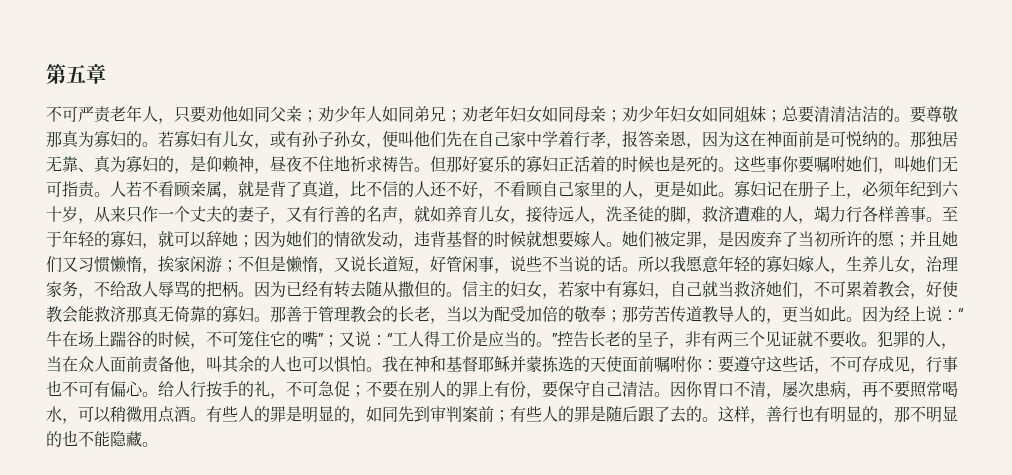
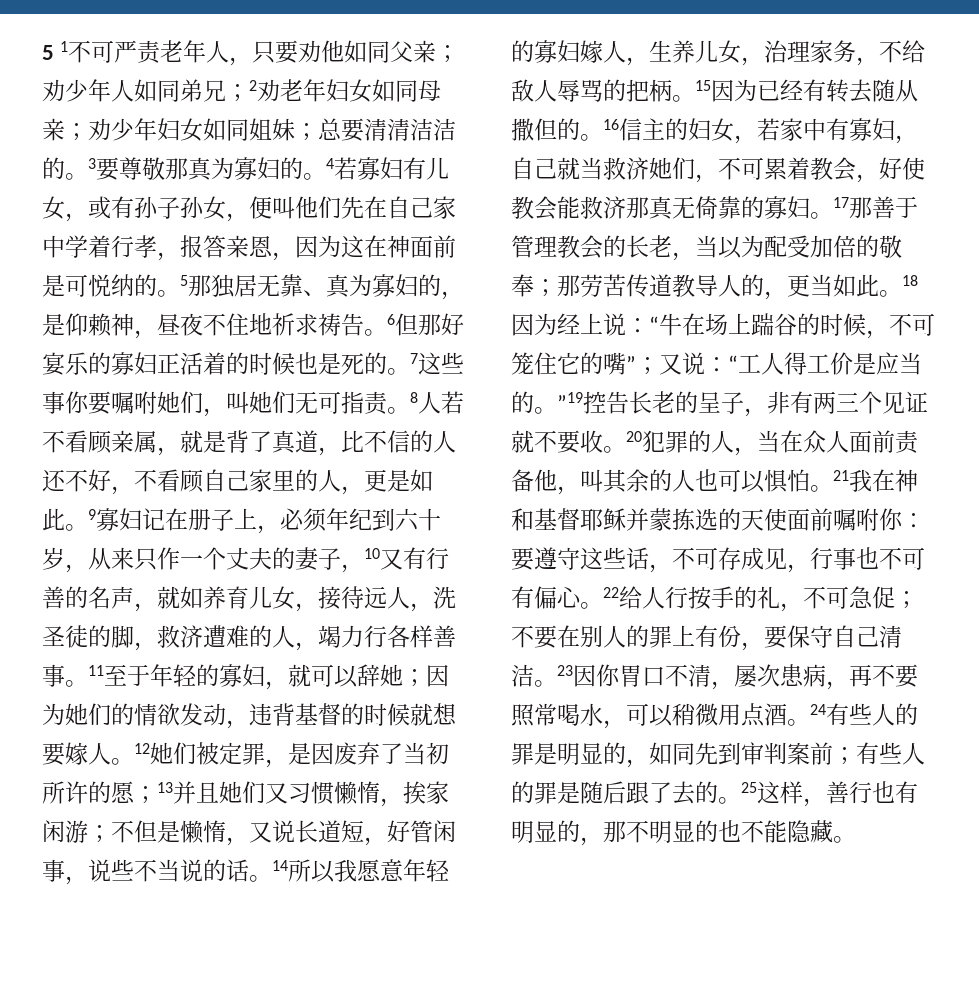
[46,64,106,84] 第五章 // -> [42,41,69,60] 5 1
(462, 116) none -> [249,80,257,91] 2
(910, 119) none -> [88,158,96,169] 3
(158, 144) none -> [326,158,334,169] 4
(910, 144) none -> [180,275,188,286] 5
(430, 169) none -> [387,314,395,325] 6
(734, 169) none -> [410,353,418,364] 7
(110, 194) none -> [410,392,418,403] 8
(734, 194) none -> [88,509,96,520] 9
(286, 221) none -> [364,548,380,559] 10
(942, 219) none -> [88,665,104,676] 11
(622, 244) none -> [134,743,150,754] 12
(910, 241) none -> [157,782,173,793] 13
(638, 269) none -> [272,860,288,871] 14
(254, 294) none -> [695,80,711,91] 15
(462, 294) none -> [603,119,619,130] 16
(270, 319) none -> [833,197,849,208] 17
(862, 319) none -> [902,275,918,286] 18
[552,333,558,345] ” -> [557,392,583,411] ”19
(877, 344) none -> [626,431,642,442] 20
(382, 369) none -> [833,470,849,481] 21
(158, 394) none -> [603,587,619,598] 22
(670, 394) none -> [557,665,573,676] 23
(206, 419) none -> [810,704,826,715] 24
(718, 419) none -> [741,782,757,793] 25

